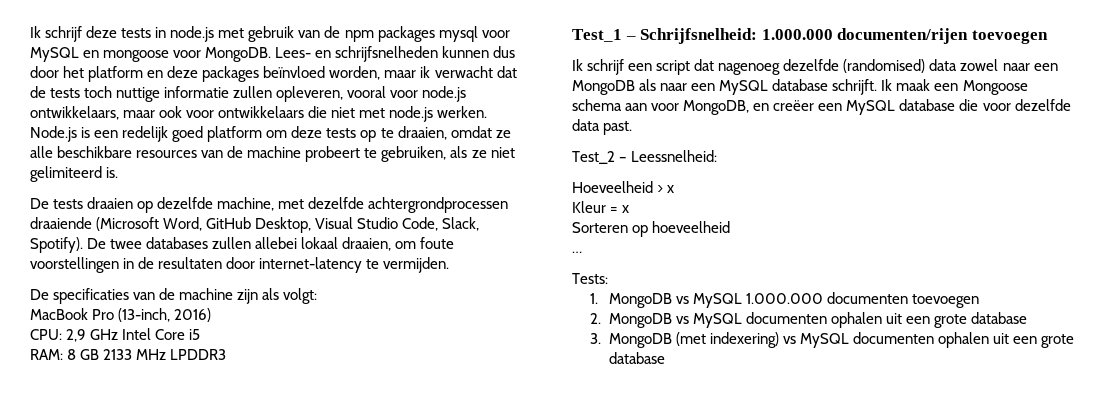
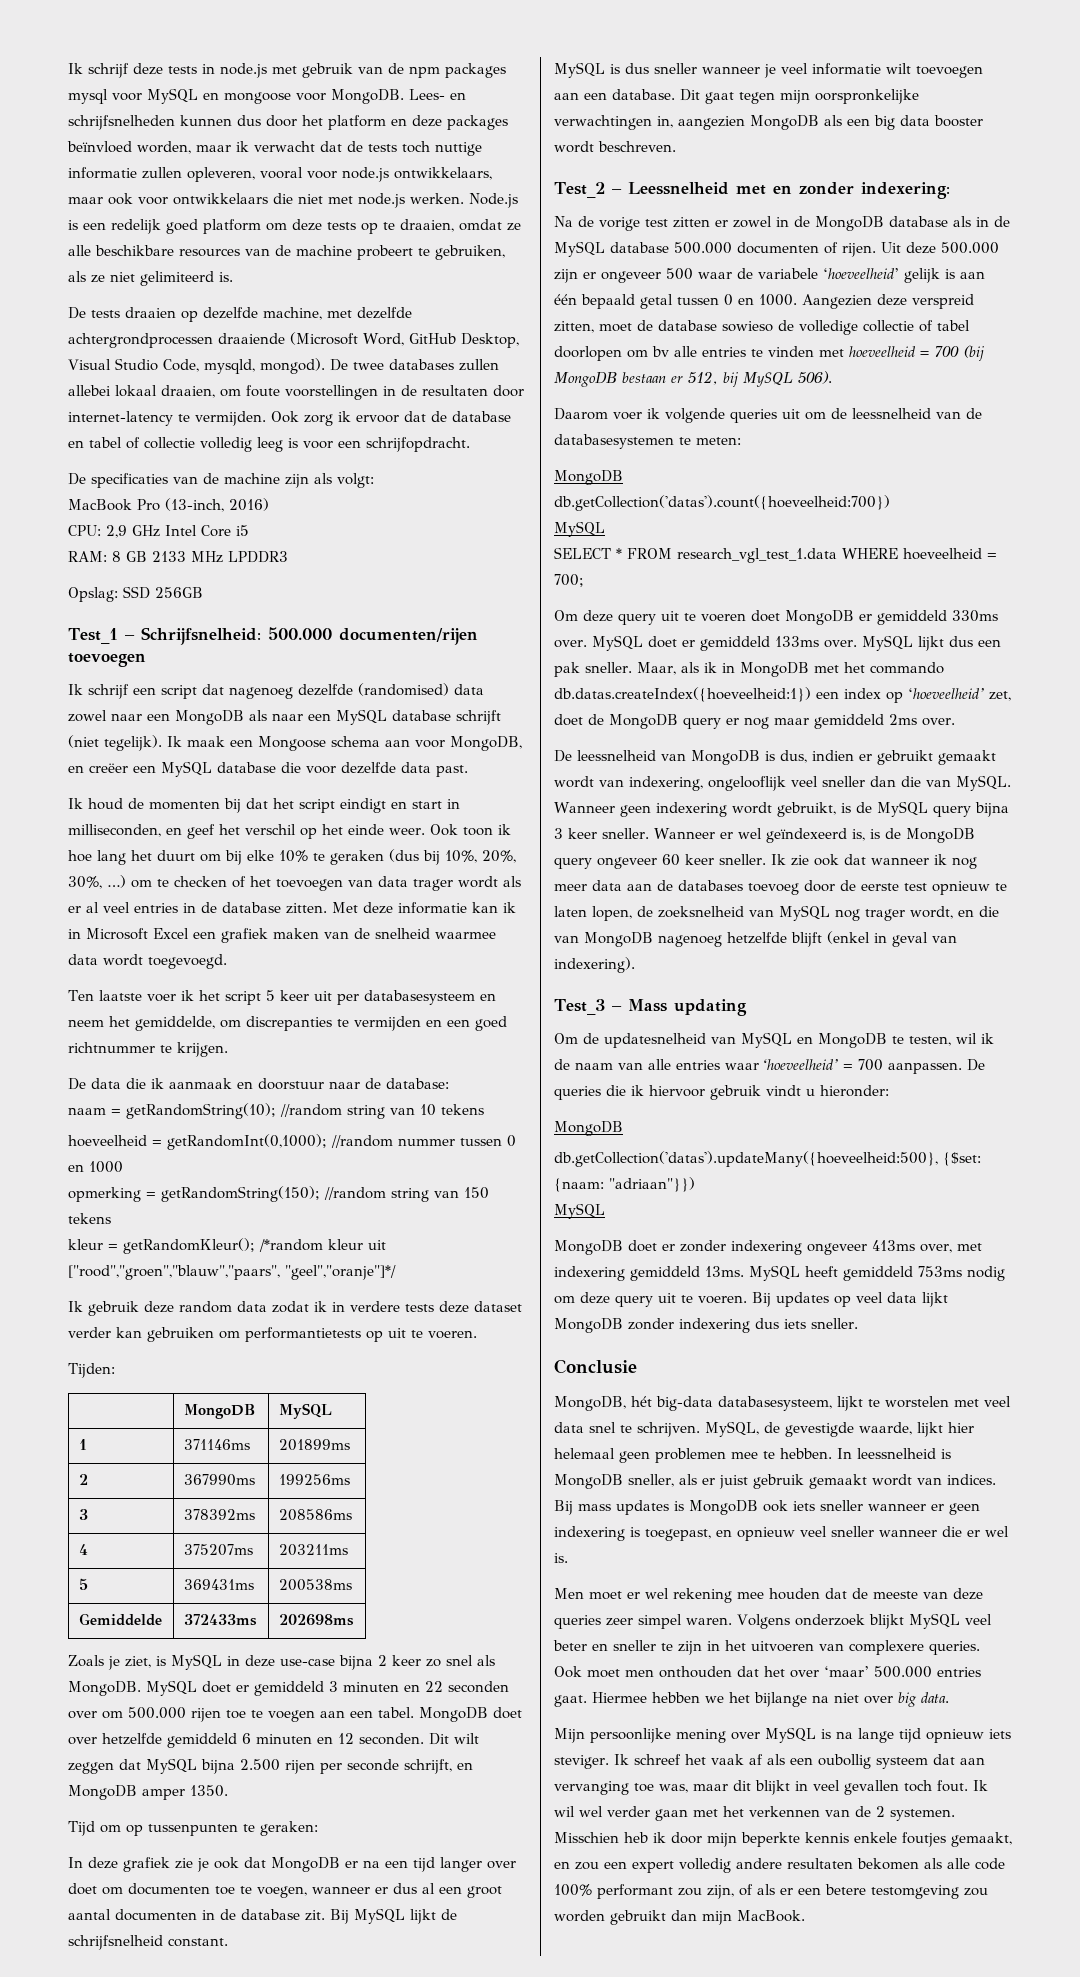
[442,217,480,231] [30,237,83,253] Slack, Spotify). -> [204,358,325,374] mysqld, mongod).
(450, 265) none -> [271,411,511,426] [68,437,470,452] Ook zorg ik ervoor dat de database en tabel of collectie volledig leeg is voor een schrijfopdracht.
(227, 354) none -> [68,586,203,602] // Opslag: SSD 256GB
[761,29,833,40] 1.000.000 -> [267,627,332,640] 500.000
[832,79,878,95] schrijft. -> [456,710,501,725] [68,735,162,751] schrijft (niet tegelijk).
[572,150,718,164] [572,181,675,193] [572,201,630,213] [572,221,731,237] [572,251,582,253] [572,273,608,284] [590,292,979,308] [590,312,1028,328] [590,332,1075,348] [608,352,665,364] Test_2 – Leessnelheid: // Hoeveelheid > x // Kleur = x // Sorteren op hoeveelheid // … // Tests: // 1. MongoDB vs MySQL 1.000.000 documenten toevoegen // 2. MongoDB vs MySQL documenten ophalen uit een grote database // 3. MongoDB (met indexering) vs MySQL documenten ophalen uit een grote database -> [68,798,460,813] [68,824,511,839] [68,849,516,865] [68,875,521,891] [68,902,516,914] [68,928,496,943] [68,954,227,969] [68,990,496,1005] [68,1016,507,1031] [68,1042,228,1057] [68,1078,449,1090] [68,1103,484,1119] [68,1134,516,1150] [68,1161,123,1173] [68,1186,489,1202] [68,1213,111,1224] [68,1238,386,1254] [68,1265,396,1280] [68,1301,522,1316] [68,1327,477,1342] [68,1363,115,1378] [183,1404,255,1419] [278,1403,332,1419] [78,1439,87,1450] [183,1439,250,1450] [278,1439,350,1451] [78,1474,88,1485] [183,1474,255,1486] [278,1474,350,1485] [78,1509,88,1520] [183,1509,255,1520] [278,1509,352,1521] [78,1544,88,1555] [183,1544,253,1556] [278,1544,348,1556] [78,1578,88,1590] [183,1579,254,1590] [278,1579,352,1591] [78,1613,162,1626] [183,1614,257,1626] [278,1614,354,1626] [68,1654,495,1670] [68,1680,509,1696] [68,1707,522,1722] [68,1733,479,1748] [68,1758,473,1774] [68,1785,228,1800] [68,1821,318,1836] [68,1857,516,1872] [68,1883,502,1898] [68,1908,457,1924] [68,1935,228,1950] [554,62,983,78] [554,89,919,104] [554,115,983,130] [554,141,676,153] [554,182,950,199] [554,216,1010,231] [554,241,999,257] [554,268,985,283] [554,294,974,309] [554,320,970,335] [554,345,984,361] [554,371,832,387] [554,408,982,423] [554,434,741,449] [554,470,623,485] [554,495,890,511] [554,521,605,537] [554,547,997,563] [554,574,584,587] [554,610,998,625] [554,635,1001,651] [554,662,944,677] [554,687,1011,703] [554,714,955,729] [554,750,996,765] [554,775,1011,791] [554,801,1009,817] [554,828,975,843] [554,854,977,869] [554,880,1007,895] [554,905,999,921] [554,931,957,947] [554,957,635,973] [554,999,747,1016] [554,1032,994,1048] [554,1059,985,1074] [554,1085,889,1100] [554,1121,623,1136] [554,1151,981,1167] [554,1177,695,1192] [554,1203,605,1219] [554,1240,982,1255] [554,1265,1005,1281] [554,1292,948,1307] [554,1318,858,1333] [554,1359,637,1374] [554,1396,1011,1411] [554,1421,974,1437] [554,1448,951,1463] [554,1474,996,1489] [554,1500,980,1515] [554,1526,1009,1541] [554,1553,568,1563] [554,1588,983,1603] [554,1613,992,1629] [553,1640,980,1655] [554,1666,981,1678] [554,1692,949,1707] [554,1727,1011,1743] [554,1754,985,1769] [554,1780,988,1795] [554,1806,955,1821] [554,1832,1012,1847] [554,1858,1005,1873] [554,1884,988,1899] [554,1910,805,1925] Ik houd de momenten bij dat het script eindigt en start in milliseconden, en geef het verschil op het einde weer. Ook toon ik hoe lang het duurt om bij elke 10% te geraken (dus bij 10%, 20%, 30%, …) om te checken of het toevoegen van data trager wordt als er al veel entries in de database zitten. Met deze informatie kan ik in Microsoft Excel een grafiek maken van de snelheid waarmee data wordt toegevoegd. // Ten laatste voer ik het script 5 keer uit per databasesysteem en neem het gemiddelde, om discrepanties te vermijden en een goed richtnummer te krijgen. // De data die ik aanmaak en doorstuur naar de database: // naam = getRandomString(10); //random string van 10 tekens // hoeveelheid = getRandomInt(0,1000); //random nummer tussen 0 en 1000 // opmerking = getRandomString(150); //random string van 150 tekens // kleur = getRandomKleur(); /*random kleur uit ["rood","groen","blauw","paars", "geel","oranje"]*/ // Ik gebruik deze random data zodat ik in verdere tests deze dataset verder kan gebruiken om performantietests op uit te voeren. // Tijden: // | MongoDB | MySQL // 1 | 371146ms | 201899ms // 2 | 367990ms | 199256ms // 3 | 378392ms | 208586ms // 4 | 375207ms | 203211ms // 5 | 369431ms | 200538ms // Gemiddelde | 372433ms | 202698ms // Zoals je ziet, is MySQL in deze use-case bijna 2 keer zo snel als MongoDB. MySQL doet er gemiddeld 3 minuten en 22 seconden over om 500.000 rijen toe te voegen aan een tabel. MongoDB doet over hetzelfde gemiddeld 6 minuten en 12 seconden. Dit wilt zeggen dat MySQL bijna 2.500 rijen per seconde schrijft, en MongoDB amper 1350. // Tijd om op tussenpunten te geraken: // In deze grafiek zie je ook dat MongoDB er na een tijd langer over doet om documenten toe te voegen, wanneer er dus al een groot aantal documenten in de database zit. Bij MySQL lijkt de schrijfsnelheid constant. // MySQL is dus sneller wanneer je veel informatie wilt toevoegen aan een database. Dit gaat tegen mijn oorspronkelijke verwachtingen in, aangezien MongoDB als een big data booster wordt beschreven. // Test_2 – Leessnelheid met en zonder indexering: // Na de vorige test zitten er zowel in de MongoDB database als in de MySQL database 500.000 documenten of rijen. Uit deze 500.000 zijn er ongeveer 500 waar de variabele ‘hoeveelheid’ gelijk is aan één bepaald getal tussen 0 en 1000. Aangezien deze verspreid zitten, moet de database sowieso de volledige collectie of tabel doorlopen om bv alle entries te vinden met hoeveelheid = 700 (bij MongoDB bestaan er 512, bij MySQL 506). // Daarom voer ik volgende queries uit om de leessnelheid van de databasesystemen te meten: // MongoDB // db.getCollection('datas').count({hoeveelheid:700}) // MySQL // SELECT * FROM research_vgl_test_1.data WHERE hoeveelheid = 700; // Om deze query uit te voeren doet MongoDB er gemiddeld 330ms over. MySQL doet er gemiddeld 133ms over. MySQL lijkt dus een pak sneller. Maar, als ik in MongoDB met het commando db.datas.createIndex({hoeveelheid:1}) een index op ‘hoeveelheid’ zet, doet de MongoDB query er nog maar gemiddeld 2ms over. // De leessnelheid van MongoDB is dus, indien er gebruikt gemaakt wordt van indexering, ongelooflijk veel sneller dan die van MySQL. Wanneer geen indexering wordt gebruikt, is de MySQL query bijna 3 keer sneller. Wanneer er wel geïndexeerd is, is de MongoDB query ongeveer 60 keer sneller. Ik zie ook dat wanneer ik nog meer data aan de databases toevoeg door de eerste test opnieuw te laten lopen, de zoeksnelheid van MySQL nog trager wordt, en die van MongoDB nagenoeg hetzelfde blijft (enkel in geval van indexering). // Test_3 – Mass updating // Om de updatesnelheid van MySQL en MongoDB te testen, wil ik de naam van alle entries waar ‘hoeveelheid’ = 700 aanpassen. De queries die ik hiervoor gebruik vindt u hieronder: // MongoDB // db.getCollection('datas').updateMany({hoeveelheid:500}, {$set: {naam: "adriaan"}}) // MySQL // MongoDB doet er zonder indexering ongeveer 413ms over, met indexering gemiddeld 13ms. MySQL heeft gemiddeld 753ms nodig om deze query uit te voeren. Bij updates op veel data lijkt MongoDB zonder indexering dus iets sneller. // Conclusie // MongoDB, hét big-data databasesysteem, lijkt te worstelen met veel data snel te schrijven. MySQL, de gevestigde waarde, lijkt hier helemaal geen problemen mee te hebben. In leessnelheid is MongoDB sneller, als er juist gebruik gemaakt wordt van indices. Bij mass updates is MongoDB ook iets sneller wanneer er geen indexering is toegepast, en opnieuw veel sneller wanneer die er wel is. // Men moet er wel rekening mee houden dat de meeste van deze queries zeer simpel waren. Volgens onderzoek blijkt MySQL veel beter en sneller te zijn in het uitvoeren van complexere queries. Ook moet men onthouden dat het over ‘maar’ 500.000 entries gaat. Hiermee hebben we het bijlange na niet over big data. // Mijn persoonlijke mening over MySQL is na lange tijd opnieuw iets steviger. Ik schreef het vaak af als een oubollig systeem dat aan vervanging toe was, maar dit blijkt in veel gevallen toch fout. Ik wil wel verder gaan met het verkennen van de 2 systemen. Misschien heb ik door mijn beperkte kennis enkele foutjes gemaakt, en zou een expert volledig andere resultaten bekomen als alle code 100% performant zou zijn, of als er een betere testomgeving zou worden gebruikt dan mijn MacBook.

